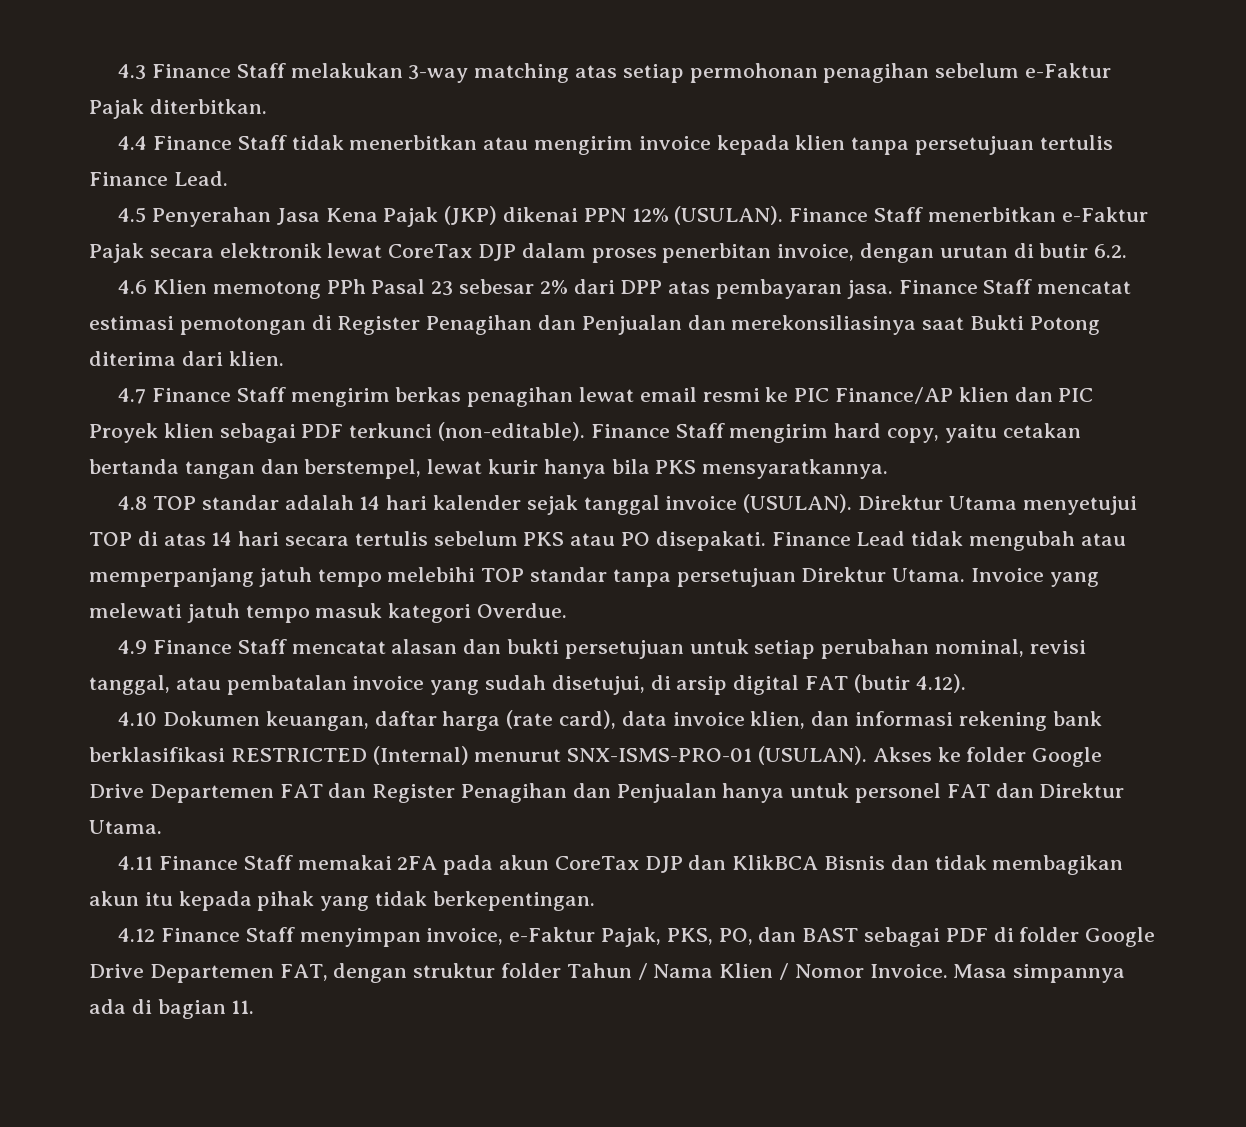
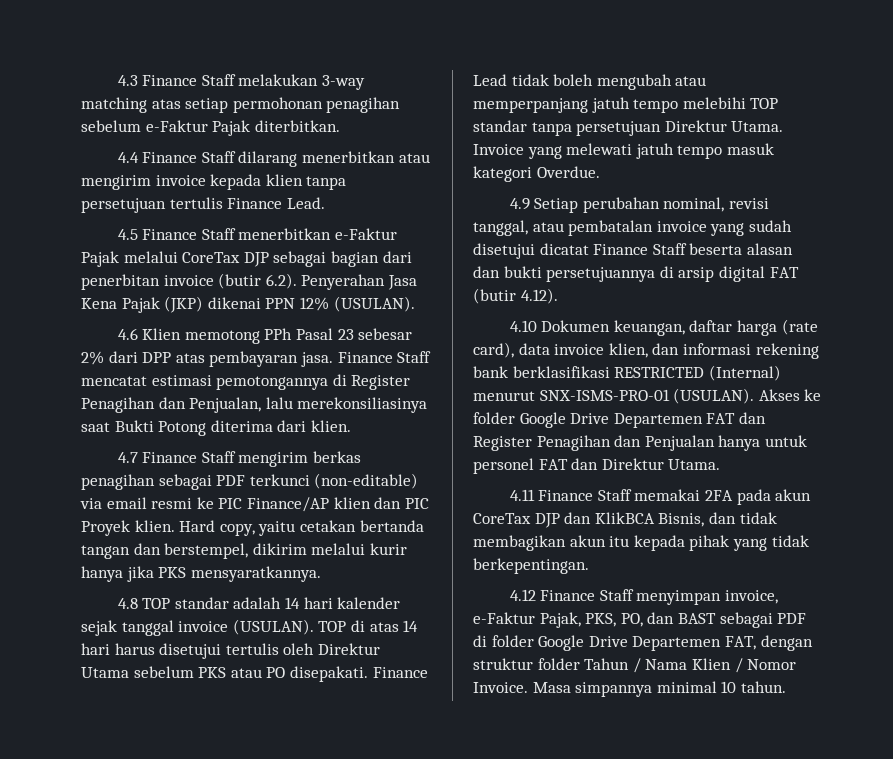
[291,135,344,150] tidak -> [238,151,298,167] dilarang
(147, 215) none -> [142,228,397,240] [81,251,412,267] [81,273,297,290] Finance Staff menerbitkan e-Faktur Pajak melalui CoreTax DJP sebagai bagian dari penerbitan invoice (butir 6.2).
[789,207,1148,222] [89,243,1128,263] Finance Staff menerbitkan e-Faktur Pajak secara elektronik lewat CoreTax DJP dalam proses penerbitan invoice, dengan urutan di butir 6.2. -> (415, 304) none
[179,317,306,335] pemotongan -> [216,376,329,390] pemotongannya
[581,315,726,335] Penjualan dan -> [189,397,293,413] Penjualan, lalu
[579,387,635,402] lewat -> [158,473,419,490] [80,498,102,509] sebagai PDF terkunci (non-editable) via
[163,422,882,443] klien sebagai PDF terkunci (non-editable). Finance Staff mengirim hard -> [134,520,216,532] klien. Hard
[427,459,483,474] lewat -> [252,543,366,555] dikirim melalui
[611,459,650,474] bila -> [126,566,154,582] jika
[858,495,1137,515] Direktur Utama menyetujui -> (314, 627) none
[285,531,428,546] secara tertulis -> [114,643,380,659] [81,667,129,678] harus disetujui tertulis oleh Direktur Utama
(964, 538) none -> [553,74,594,86] boleh
[152,639,816,659] Finance Staff mencatat alasan dan bukti persetujuan untuk setiap -> [534,198,579,213] Setiap
[551,675,645,695] disetujui, -> [473,243,793,259] [473,266,656,282] disetujui dicatat Finance Staff beserta alasan dan bukti persetujuannya
[823,856,885,870] Bisnis -> [658,513,705,527] Bisnis,
[89,999,255,1019] ada di bagian 11. -> [656,681,786,693] minimal 10 tahun.

